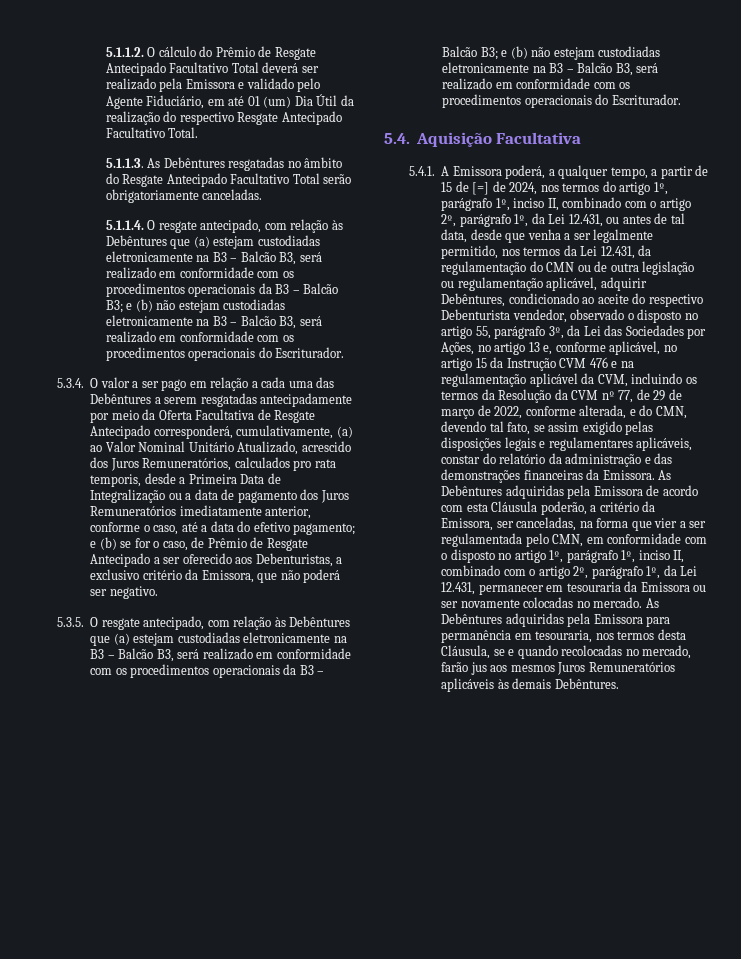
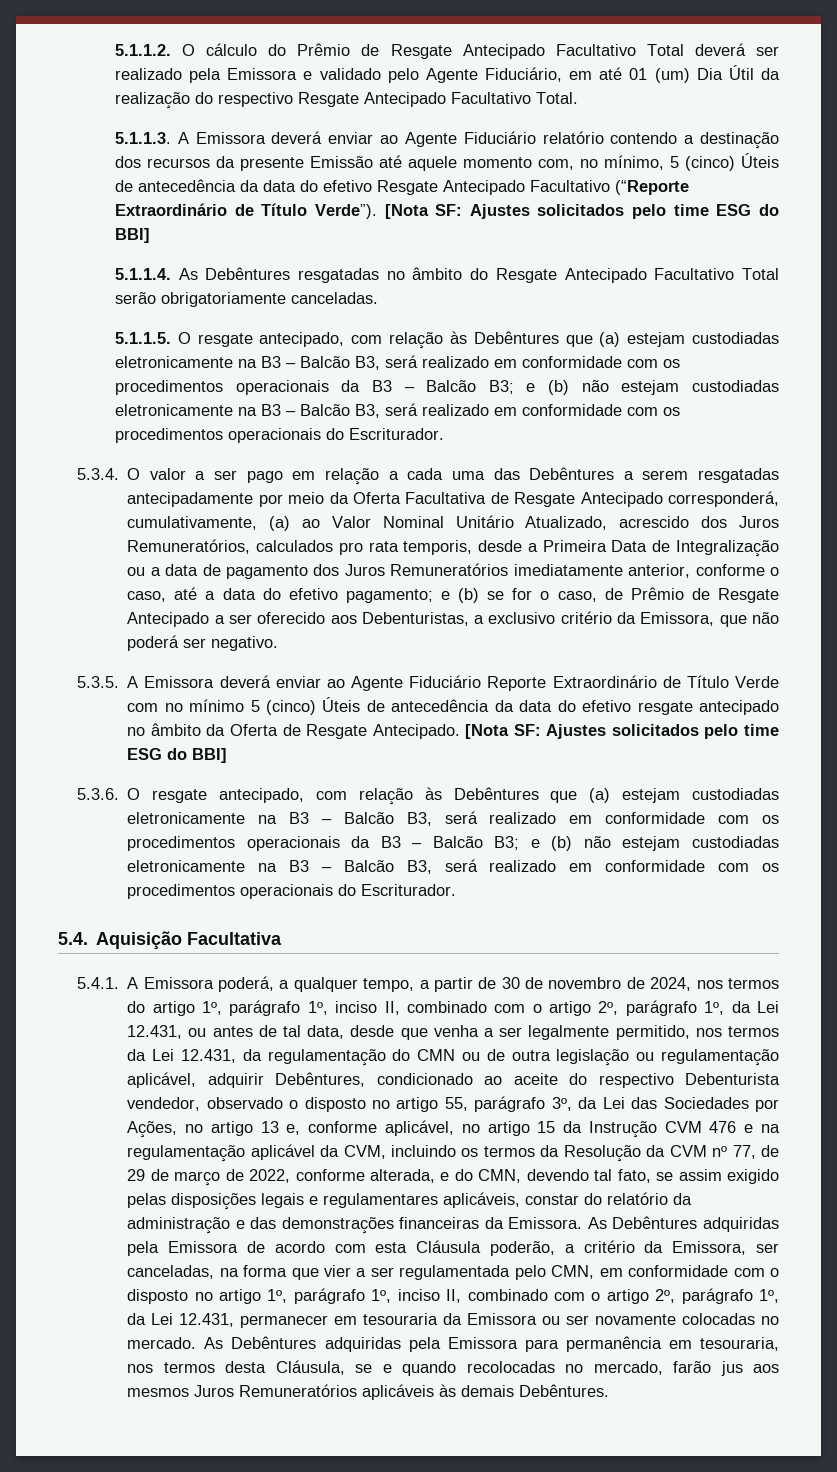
(144, 163) none -> [177,131,779,149] [114,153,780,171] [114,179,689,195] [114,203,779,219] [114,228,150,243] [114,268,171,280] A Emissora deverá enviar ao Agente Fiduciário relatório contendo a destinação dos recursos da presente Emissão até aquele momento com, no mínimo, 5 (cinco) Úteis de antecedência da data do efetivo Resgate Antecipado Facultativo (“Reporte Extraordinário de Título Verde”). [Nota SF: Ajustes solicitados pelo time ESG do BBI] // 5.1.1.4.
[105,220,144,230] 5.1.1.4. -> [114,332,171,344] 5.1.1.5.
(84, 622) none -> [127,675,780,691] [127,697,779,715] [127,723,780,739] [127,748,228,763] [76,788,119,800] A Emissora deverá enviar ao Agente Fiduciário Reporte Extraordinário de Título Verde com no mínimo 5 (cinco) Úteis de antecedência da data do efetivo resgate antecipado no âmbito da Oferta de Resgate Antecipado. [Nota SF: Ajustes solicitados pelo time ESG do BBI] // 5.3.6.
[441,181,490,195] 15 de [=] -> [501,977,622,989] 30 de novembro

